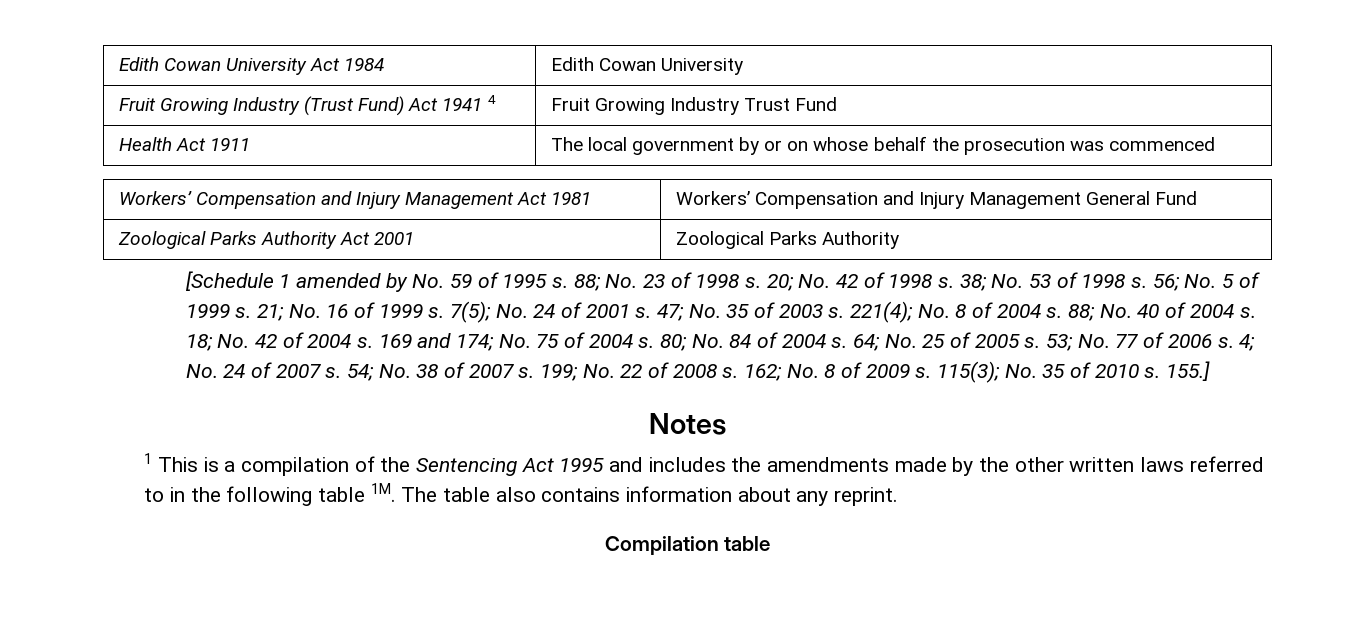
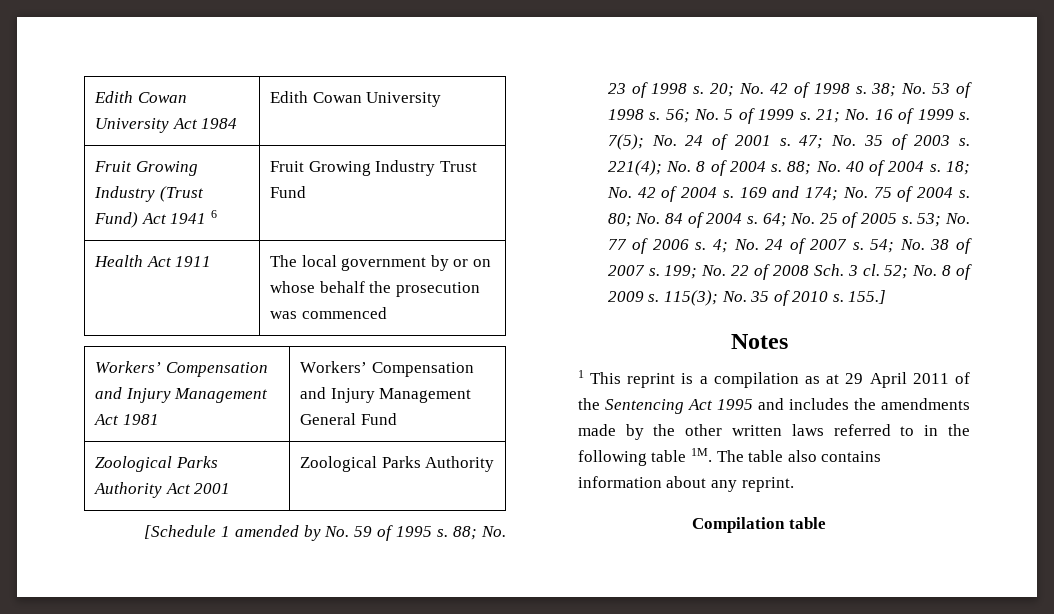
[487,95,496,104] 4 -> [210,210,217,218] 6
[722,364,783,381] s. 162; -> [813,264,909,279] Sch. 3 cl. 52;
(199, 464) none -> [627,373,676,388] reprint
(350, 466) none -> [805,372,949,388] as at 29 April 2011

